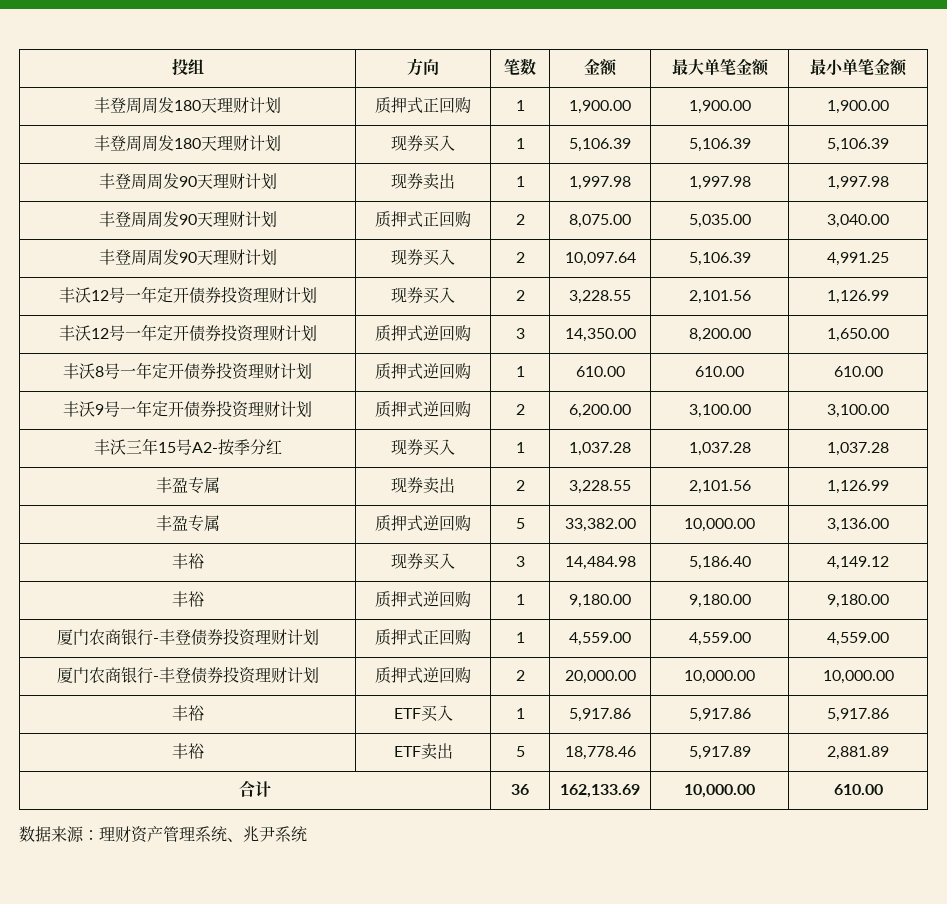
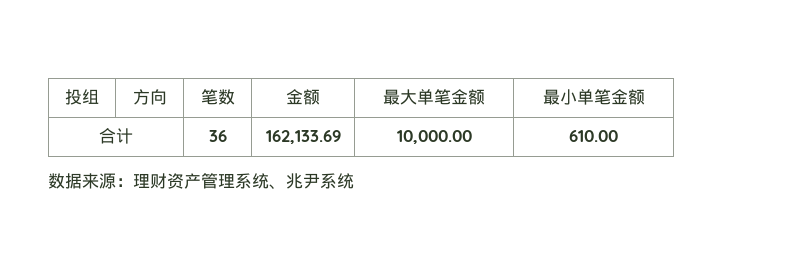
[93,97,281,114] [375,97,471,114] [515,100,525,111] [569,100,631,114] [688,100,751,114] [827,100,889,114] [93,135,281,152] [391,135,455,152] [515,138,525,149] [569,138,631,152] [688,138,751,152] [827,138,889,152] [98,173,277,190] [391,173,455,190] [515,176,525,187] [569,176,631,190] [688,176,751,190] [827,176,889,190] [98,211,277,228] [375,211,471,228] [515,214,525,225] [569,214,631,228] [688,214,751,228] [827,214,889,228] [98,249,277,266] [391,249,455,266] [515,252,525,263] [564,252,636,266] [688,252,751,266] [827,252,889,266] [58,286,317,304] [391,287,455,304] [515,290,525,301] [569,290,631,304] [688,290,751,304] [827,290,889,304] [58,324,317,342] [375,325,471,342] [515,328,525,339] [564,328,636,342] [688,328,751,342] [827,328,889,342] [62,362,312,380] [375,363,471,380] [515,366,525,377] [575,366,625,377] [695,366,744,377] [833,366,883,377] [62,400,312,418] [375,401,471,418] [515,404,525,415] [569,404,631,418] [688,404,751,418] [827,404,889,418] [93,438,282,456] [391,439,455,456] [515,442,525,453] [569,442,631,456] [688,442,751,456] [827,442,889,456] [155,477,220,494] [391,477,455,494] [515,480,525,491] [569,480,631,494] [688,480,751,494] [827,480,889,494] [155,515,220,532] [375,515,471,532] [515,518,525,529] [564,518,636,532] [684,518,755,532] [827,518,889,532] [171,553,204,569] [391,553,455,570] [515,556,525,567] [564,556,636,570] [688,556,751,570] [827,556,889,570] [171,591,204,607] [375,591,471,608] [515,594,525,605] [569,594,631,608] [688,594,751,608] [827,594,889,608] [56,628,319,646] [375,629,471,646] [515,632,525,643] [569,632,631,646] [688,632,751,646] [827,632,889,646] [56,666,319,684] [375,667,471,684] [515,670,525,681] [564,670,636,684] [684,670,755,684] [822,670,894,684] [171,705,204,721] [393,705,453,722] [515,708,525,719] [569,708,631,722] [688,708,751,722] [827,708,889,722] [171,743,204,759] [393,743,453,760] [515,746,525,757] [564,746,636,760] [688,746,751,760] [827,746,889,760] // 丰登周周发180天理财计划 | 质押式正回购 | 1 | 1,900.00 | 1,900.00 | 1,900.00 // 丰登周周发180天理财计划 | 现券买入 | 1 | 5,106.39 | 5,106.39 | 5,106.39 // 丰登周周发90天理财计划 | 现券卖出 | 1 | 1,997.98 | 1,997.98 | 1,997.98 // 丰登周周发90天理财计划 | 质押式正回购 | 2 | 8,075.00 | 5,035.00 | 3,040.00 // 丰登周周发90天理财计划 | 现券买入 | 2 | 10,097.64 | 5,106.39 | 4,991.25 // 丰沃12号一年定开债券投资理财计划 | 现券买入 | 2 | 3,228.55 | 2,101.56 | 1,126.99 // 丰沃12号一年定开债券投资理财计划 | 质押式逆回购 | 3 | 14,350.00 | 8,200.00 | 1,650.00 // 丰沃8号一年定开债券投资理财计划 | 质押式逆回购 | 1 | 610.00 | 610.00 | 610.00 // 丰沃9号一年定开债券投资理财计划 | 质押式逆回购 | 2 | 6,200.00 | 3,100.00 | 3,100.00 // 丰沃三年15号A2-按季分红 | 现券买入 | 1 | 1,037.28 | 1,037.28 | 1,037.28 // 丰盈专属 | 现券卖出 | 2 | 3,228.55 | 2,101.56 | 1,126.99 // 丰盈专属 | 质押式逆回购 | 5 | 33,382.00 | 10,000.00 | 3,136.00 // 丰裕 | 现券买入 | 3 | 14,484.98 | 5,186.40 | 4,149.12 // 丰裕 | 质押式逆回购 | 1 | 9,180.00 | 9,180.00 | 9,180.00 // 厦门农商银行-丰登债券投资理财计划 | 质押式正回购 | 1 | 4,559.00 | 4,559.00 | 4,559.00 // 厦门农商银行-丰登债券投资理财计划 | 质押式逆回购 | 2 | 20,000.00 | 10,000.00 | 10,000.00 // 丰裕 | ETF买入 | 1 | 5,917.86 | 5,917.86 | 5,917.86 // 丰裕 | ETF卖出 | 5 | 18,778.46 | 5,917.89 | 2,881.89 -> (645, 97) none

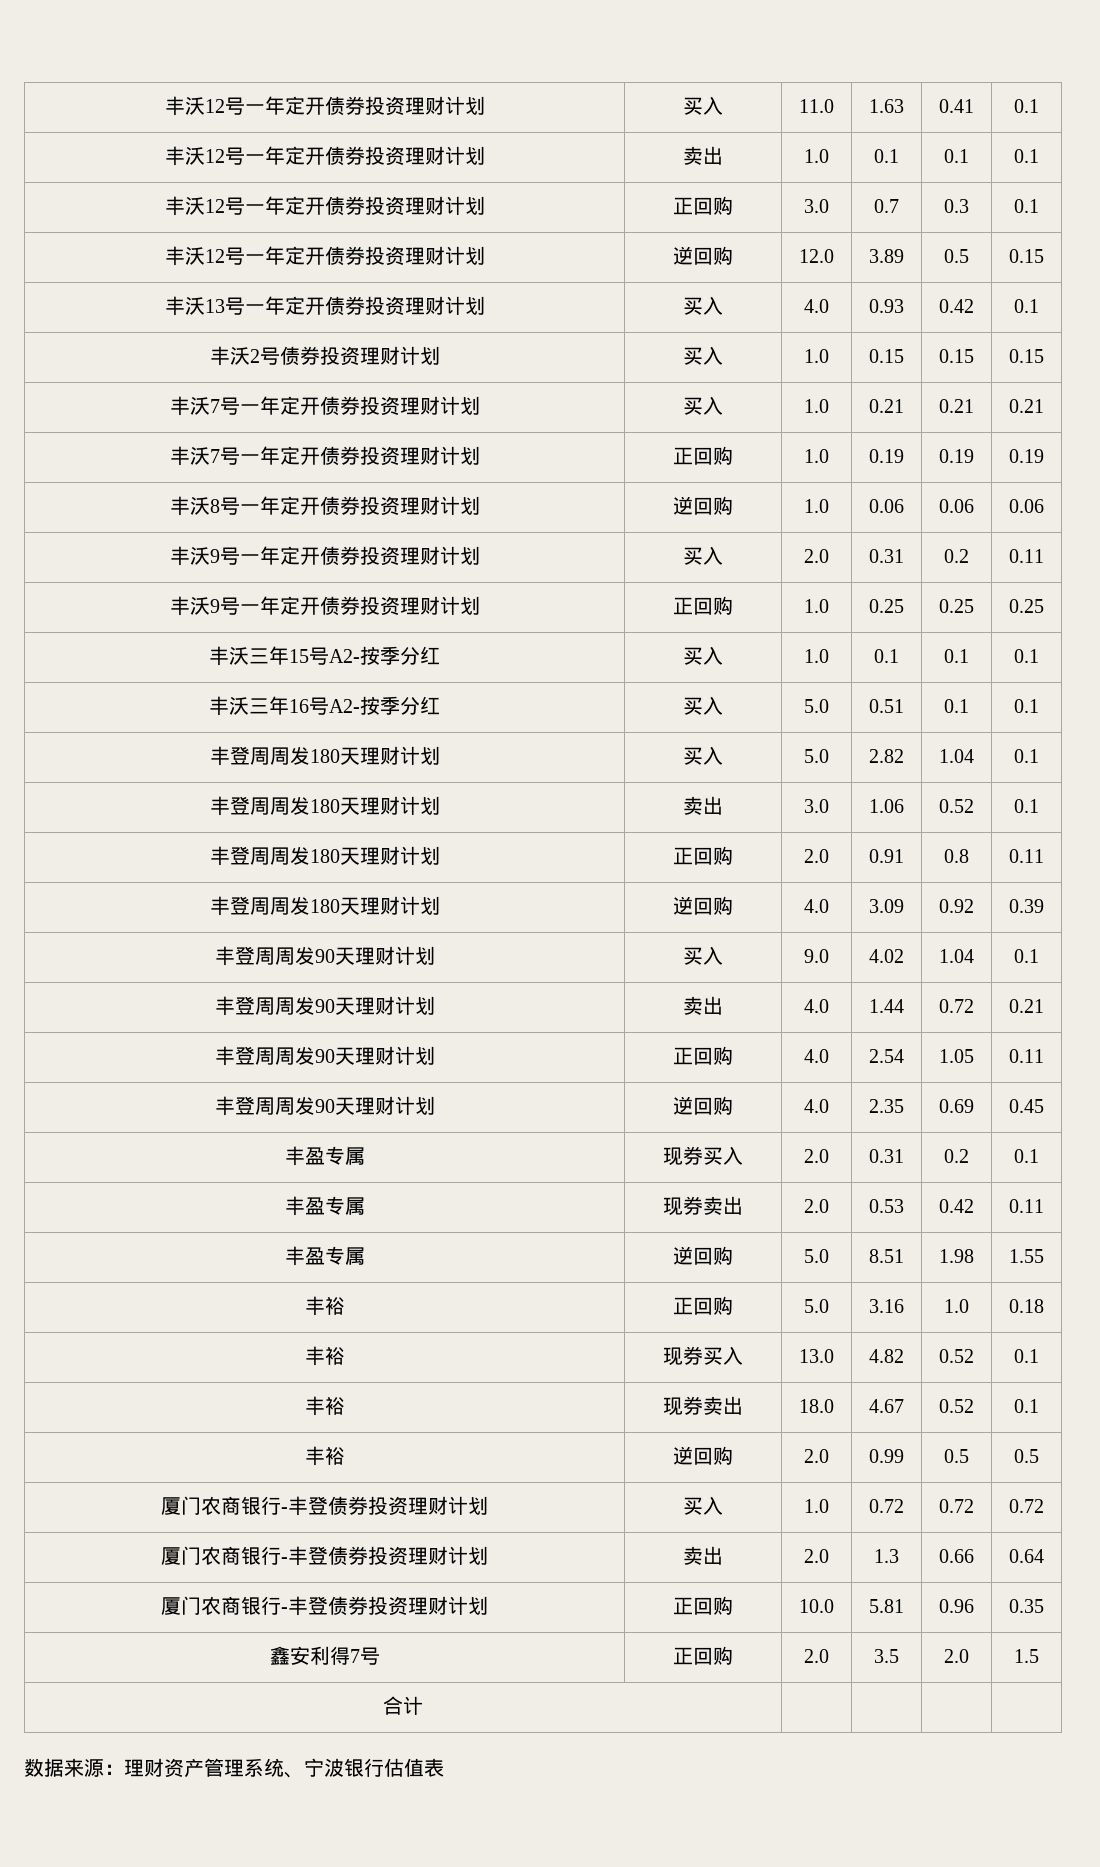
[65,89,99,105] [132,89,167,105] [200,89,235,105] [286,89,320,105] [383,89,485,105] [542,89,645,105] [99,128,133,144] [208,130,227,142] [265,130,341,144] [396,130,472,144] [569,130,618,142] 投组 | 方向 | 笔数 | 金额 | 最大单笔金额 | 最小单笔金额 // 合计 | 36 | 162,133.69 | 10,000.00 | 610.00 -> [164,96,485,116] [683,96,723,115] [799,99,834,113] [869,99,904,113] [939,99,974,113] [1014,99,1039,113] [164,146,485,166] [683,146,723,165] [804,149,829,163] [874,149,899,163] [944,149,969,163] [1014,149,1039,163] [164,196,485,216] [673,196,733,215] [804,199,829,213] [874,199,899,213] [944,199,969,213] [1014,199,1039,213] [164,246,485,266] [673,246,733,265] [799,249,834,263] [869,249,904,263] [944,249,969,263] [1009,249,1044,263] [164,296,485,316] [683,296,723,315] [804,299,829,313] [869,299,904,313] [939,299,974,313] [1014,299,1039,313] [209,346,440,366] [683,346,723,365] [804,349,829,363] [869,349,904,363] [939,349,974,363] [1009,349,1044,363] [169,396,480,416] [683,396,723,415] [804,399,829,413] [869,399,904,413] [939,399,974,413] [1009,399,1044,413] [169,446,480,466] [673,446,733,465] [804,449,829,463] [869,449,904,463] [939,449,974,463] [1009,449,1044,463] [169,496,480,516] [673,496,733,515] [804,499,829,513] [869,499,904,513] [939,499,974,513] [1009,499,1044,513] [169,546,480,566] [683,546,723,565] [804,549,829,563] [869,549,904,563] [944,549,969,563] [1009,549,1044,563] [169,596,480,616] [673,596,733,615] [804,599,829,613] [869,599,904,613] [939,599,974,613] [1009,599,1044,613] [208,646,440,666] [683,646,723,665] [804,649,829,663] [874,649,899,663] [944,649,969,663] [1014,649,1039,663] [208,696,440,716] [683,696,723,715] [804,699,829,713] [869,699,904,713] [944,699,969,713] [1014,699,1039,713] [209,746,440,766] [683,746,723,765] [804,749,829,763] [869,749,904,763] [939,749,974,763] [1014,749,1039,763] [209,796,440,816] [683,796,723,815] [804,799,829,813] [869,799,904,813] [939,799,974,813] [1014,799,1039,813] [209,846,440,866] [673,846,733,865] [804,849,829,863] [869,849,904,863] [944,849,969,863] [1009,849,1044,863] [209,896,440,916] [673,896,733,915] [804,899,829,913] [869,899,904,913] [939,899,974,913] [1009,899,1044,913] [214,946,435,966] [683,946,723,965] [804,949,829,963] [869,949,904,963] [939,949,974,963] [1014,949,1039,963] [214,996,435,1016] [683,996,723,1015] [804,999,829,1013] [869,999,904,1013] [939,999,974,1013] [1009,999,1044,1013] [214,1046,435,1066] [673,1046,733,1065] [804,1049,829,1063] [869,1049,904,1063] [939,1049,974,1063] [1009,1049,1044,1063] [214,1096,435,1116] [673,1096,733,1115] [804,1099,829,1113] [869,1099,904,1113] [939,1099,974,1113] [1009,1099,1044,1113] [284,1146,365,1166] [663,1146,743,1166] [804,1149,829,1163] [869,1149,904,1163] [944,1149,969,1163] [1014,1149,1039,1163] [284,1196,365,1216] [663,1196,743,1216] [804,1199,829,1213] [869,1199,904,1213] [939,1199,974,1213] [1009,1199,1044,1213] [284,1246,365,1266] [673,1246,733,1265] [804,1249,829,1263] [869,1249,904,1263] [939,1249,974,1263] [1009,1249,1044,1263] [304,1296,345,1316] [673,1296,733,1315] [804,1299,829,1313] [869,1299,904,1313] [944,1299,969,1313] [1009,1299,1044,1313] [304,1346,345,1366] [663,1346,743,1366] [799,1349,834,1363] [869,1349,904,1363] [939,1349,974,1363] [1014,1349,1039,1363] [304,1396,345,1416] [663,1396,743,1416] [799,1399,834,1413] [869,1399,904,1413] [939,1399,974,1413] [1014,1399,1039,1413] [304,1446,345,1466] [673,1446,733,1465] [804,1449,829,1463] [869,1449,904,1463] [944,1449,969,1463] [1014,1449,1039,1463] [160,1496,488,1516] [683,1496,723,1515] [804,1499,829,1513] [869,1499,904,1513] [939,1499,974,1513] [1009,1499,1044,1513] [160,1546,488,1566] [683,1546,723,1565] [804,1549,829,1563] [874,1549,899,1563] [939,1549,974,1563] [1009,1549,1044,1563] [160,1596,488,1616] [673,1596,733,1615] [799,1599,834,1613] [869,1599,904,1613] [939,1599,974,1613] [1009,1599,1044,1613] [269,1646,380,1665] [673,1646,733,1665] [804,1649,829,1663] [874,1649,899,1663] [944,1649,969,1663] [1014,1649,1039,1663] [383,1696,423,1715] 丰沃12号一年定开债券投资理财计划 | 买入 | 11.0 | 1.63 | 0.41 | 0.1 // 丰沃12号一年定开债券投资理财计划 | 卖出 | 1.0 | 0.1 | 0.1 | 0.1 // 丰沃12号一年定开债券投资理财计划 | 正回购 | 3.0 | 0.7 | 0.3 | 0.1 // 丰沃12号一年定开债券投资理财计划 | 逆回购 | 12.0 | 3.89 | 0.5 | 0.15 // 丰沃13号一年定开债券投资理财计划 | 买入 | 4.0 | 0.93 | 0.42 | 0.1 // 丰沃2号债券投资理财计划 | 买入 | 1.0 | 0.15 | 0.15 | 0.15 // 丰沃7号一年定开债券投资理财计划 | 买入 | 1.0 | 0.21 | 0.21 | 0.21 // 丰沃7号一年定开债券投资理财计划 | 正回购 | 1.0 | 0.19 | 0.19 | 0.19 // 丰沃8号一年定开债券投资理财计划 | 逆回购 | 1.0 | 0.06 | 0.06 | 0.06 // 丰沃9号一年定开债券投资理财计划 | 买入 | 2.0 | 0.31 | 0.2 | 0.11 // 丰沃9号一年定开债券投资理财计划 | 正回购 | 1.0 | 0.25 | 0.25 | 0.25 // 丰沃三年15号A2-按季分红 | 买入 | 1.0 | 0.1 | 0.1 | 0.1 // 丰沃三年16号A2-按季分红 | 买入 | 5.0 | 0.51 | 0.1 | 0.1 // 丰登周周发180天理财计划 | 买入 | 5.0 | 2.82 | 1.04 | 0.1 // 丰登周周发180天理财计划 | 卖出 | 3.0 | 1.06 | 0.52 | 0.1 // 丰登周周发180天理财计划 | 正回购 | 2.0 | 0.91 | 0.8 | 0.11 // 丰登周周发180天理财计划 | 逆回购 | 4.0 | 3.09 | 0.92 | 0.39 // 丰登周周发90天理财计划 | 买入 | 9.0 | 4.02 | 1.04 | 0.1 // 丰登周周发90天理财计划 | 卖出 | 4.0 | 1.44 | 0.72 | 0.21 // 丰登周周发90天理财计划 | 正回购 | 4.0 | 2.54 | 1.05 | 0.11 // 丰登周周发90天理财计划 | 逆回购 | 4.0 | 2.35 | 0.69 | 0.45 // 丰盈专属 | 现券买入 | 2.0 | 0.31 | 0.2 | 0.1 // 丰盈专属 | 现券卖出 | 2.0 | 0.53 | 0.42 | 0.11 // 丰盈专属 | 逆回购 | 5.0 | 8.51 | 1.98 | 1.55 // 丰裕 | 正回购 | 5.0 | 3.16 | 1.0 | 0.18 // 丰裕 | 现券买入 | 13.0 | 4.82 | 0.52 | 0.1 // 丰裕 | 现券卖出 | 18.0 | 4.67 | 0.52 | 0.1 // 丰裕 | 逆回购 | 2.0 | 0.99 | 0.5 | 0.5 // 厦门农商银行-丰登债券投资理财计划 | 买入 | 1.0 | 0.72 | 0.72 | 0.72 // 厦门农商银行-丰登债券投资理财计划 | 卖出 | 2.0 | 1.3 | 0.66 | 0.64 // 厦门农商银行-丰登债券投资理财计划 | 正回购 | 10.0 | 5.81 | 0.96 | 0.35 // 鑫安利得7号 | 正回购 | 2.0 | 3.5 | 2.0 | 1.5 // 合计 | | | |
[286,173,354,189] 兆尹系统 -> [304,1758,444,1777] 宁波银行估值表

